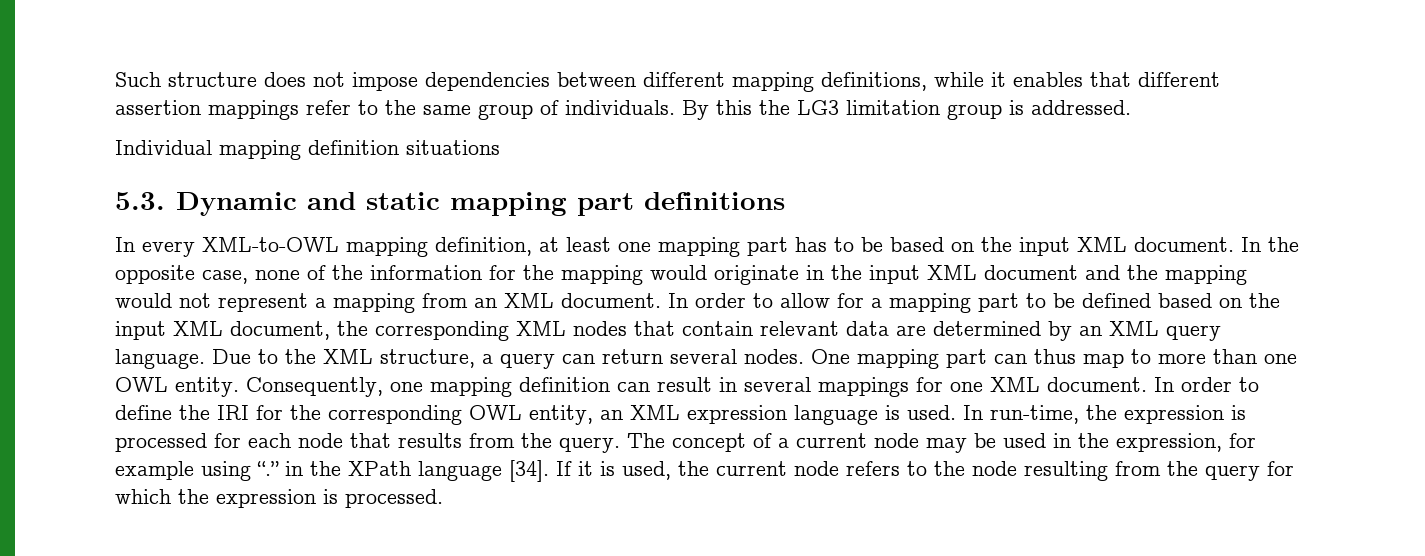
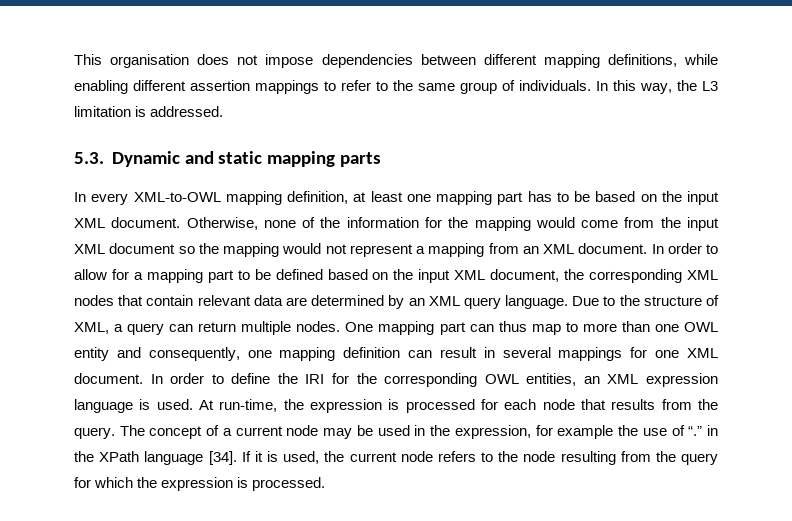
[115,72,257,87] Such structure -> [74,54,190,68] This organisation
[991,72,1131,87] it enables that -> [74,80,128,94] enabling
(299, 110) none -> [324,81,336,91] to
[682,100,1131,120] [115,140,500,160] By this the LG3 limitation group is addressed. // Individual mapping definition situations -> [596,80,718,94] [74,106,224,117] In this way, the L3 limitation is addressed.
[576,192,785,216] part definitions -> [340,152,382,167] parts
[1241,237,1299,252] [115,265,248,284] In the opposite case, -> [186,217,258,230] Otherwise,
[714,265,824,285] originate in -> [581,217,655,228] come from
[1085,265,1120,280] and -> [178,246,195,254] so
[323,349,475,368] XML structure, -> [643,295,719,306] [74,322,109,334] structure of XML,
[670,349,737,364] several -> [241,321,292,335] multiple
[175,377,383,397] entity. Consequently, -> [74,347,240,361] entity and consequently,
[529,405,593,425] entity, -> [526,373,577,386] entities,
[963,405,983,420] In -> [199,400,214,410] At
[201,461,251,481] using -> [618,425,685,436] the use of

